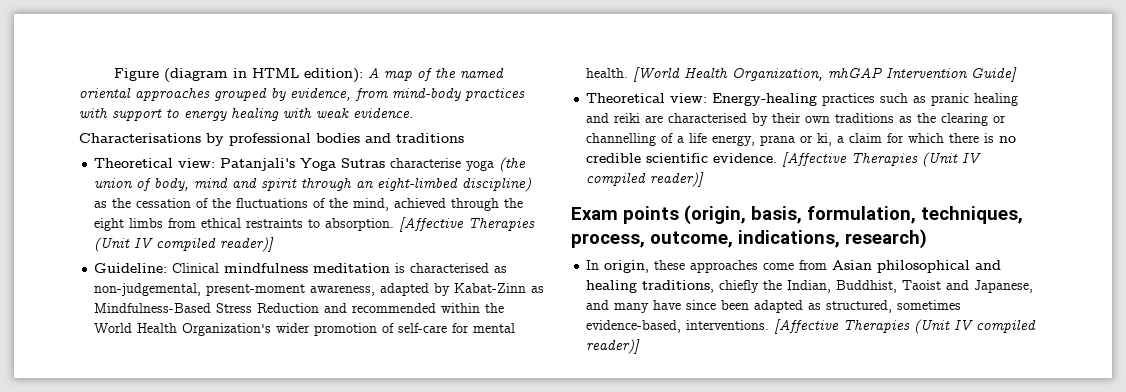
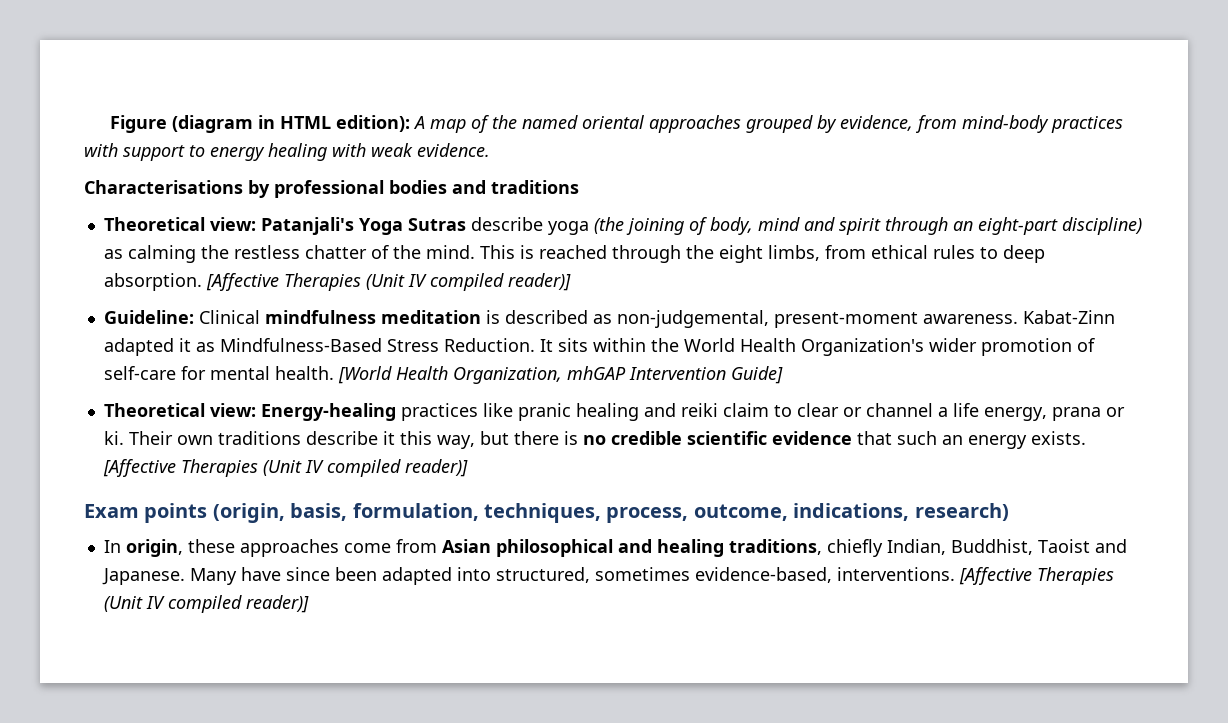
[390,158,462,168] characterise -> [470,217,543,231] describe
[94,178,134,188] union -> [625,218,684,235] joining
[377,178,459,191] eight-limbed -> [977,217,1058,235] eight-part
[112,198,447,211] the cessation of the fluctuations of the mind, achieved -> [127,245,607,263] calming the restless chatter of the mind. This is reached
[129,218,164,228] limbs -> [767,245,820,261] limbs,
[246,218,321,228] restraints to -> [932,245,1045,263] rules to deep
[410,263,490,273] characterised -> [504,310,588,324] described
[310,283,545,296] [94,303,437,313] awareness, adapted by Kabat-Zinn as Mindfulness-Based Stress Reduction and recommended -> [922,310,1115,324] [103,338,588,356] awareness. Kabat-Zinn adapted it as Mindfulness-Based Stress Reduction. It sits
[880,93,927,103] such as -> [482,403,513,417] like
[645,113,1007,126] [586,133,674,146] are characterised by their own traditions as the clearing or channelling of -> [722,403,933,417] claim to clear or channel
[817,133,945,146] ki, a claim for which -> [103,431,509,449] ki. Their own traditions describe it this way, but
[713,153,778,163] evidence. -> [771,431,1086,449] evidence that such an energy exists.
[763,280,783,290] the -> (883, 548) none
[974,280,1034,293] [586,300,650,313] Japanese, and many -> [101,568,237,585] Japanese. Many
[808,303,822,310] as -> [456,567,491,581] into

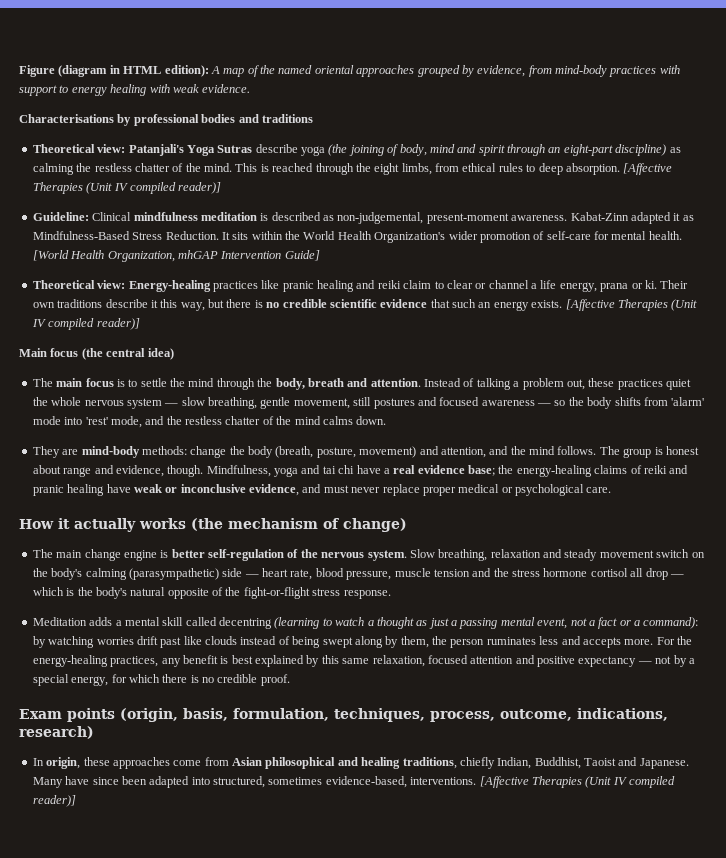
(468, 468) none -> [19,348,174,360] [32,378,691,390] [32,397,705,409] [32,416,387,428] [32,446,699,458] [32,465,689,477] [32,484,612,496] [19,518,407,532] [32,549,705,561] [32,568,684,580] [32,587,391,599] [32,617,699,629] [32,636,692,648] [32,655,695,667] [32,674,290,686] // Main focus (the central idea) // The main focus is to settle the mind through the body, breath and attention. Instead of talking a problem out, these practices quiet the whole nervous system — slow breathing, gentle movement, still postures and focused awareness — so the body shifts from 'alarm' mode into 'rest' mode, and the restless chatter of the mind calms down. // They are mind-body methods: change the body (breath, posture, movement) and attention, and the mind follows. The group is honest about range and evidence, though. Mindfulness, yoga and tai chi have a real evidence base; the energy-healing claims of reiki and pranic healing have weak or inconclusive evidence, and must never replace proper medical or psychological care. // How it actually works (the mechanism of change) // The main change engine is better self-regulation of the nervous system. Slow breathing, relaxation and steady movement switch on the body's calming (parasympathetic) side — heart rate, blood pressure, muscle tension and the stress hormone cortisol all drop — which is the body's natural opposite of the fight-or-flight stress response. // Meditation adds a mental skill called decentring (learning to watch a thought as just a passing mental event, not a fact or a command): by watching worries drift past like clouds instead of being swept along by them, the person ruminates less and accepts more. For the energy-healing practices, any benefit is best explained by this same relaxation, focused attention and positive expectancy — not by a special energy, for which there is no credible proof.

